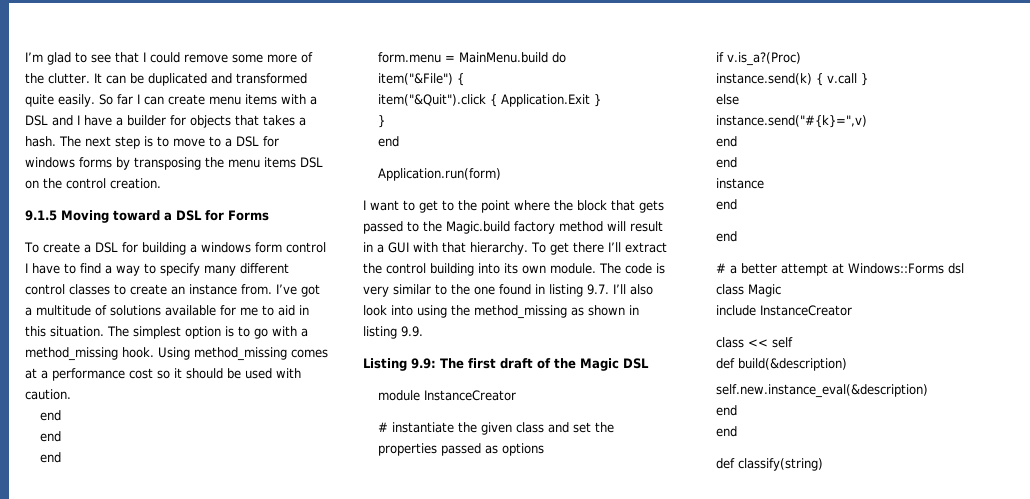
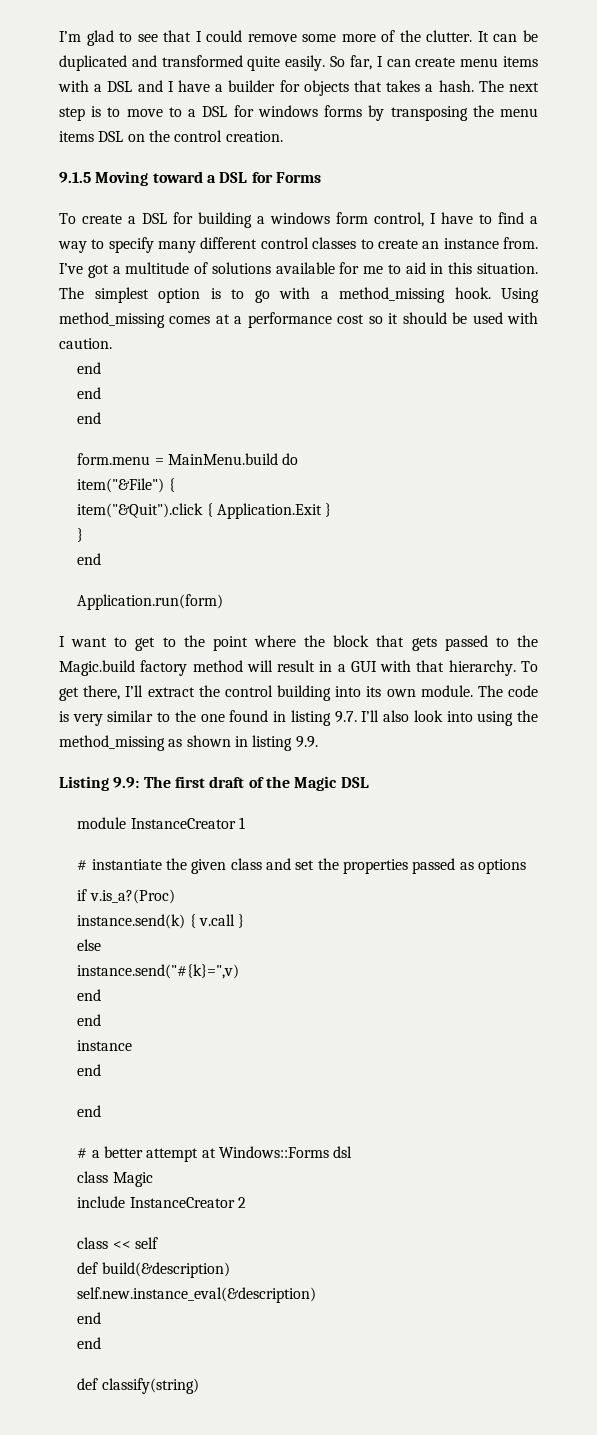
[116,94,133,105] far -> [349,55,372,70] far,
[285,242,326,253] control -> [374,212,424,227] control,
[572,242,604,253] there -> [83,685,121,700] there,
(517, 395) none -> [239,817,246,829] 1
(853, 310) none -> [238,1197,247,1208] 2

